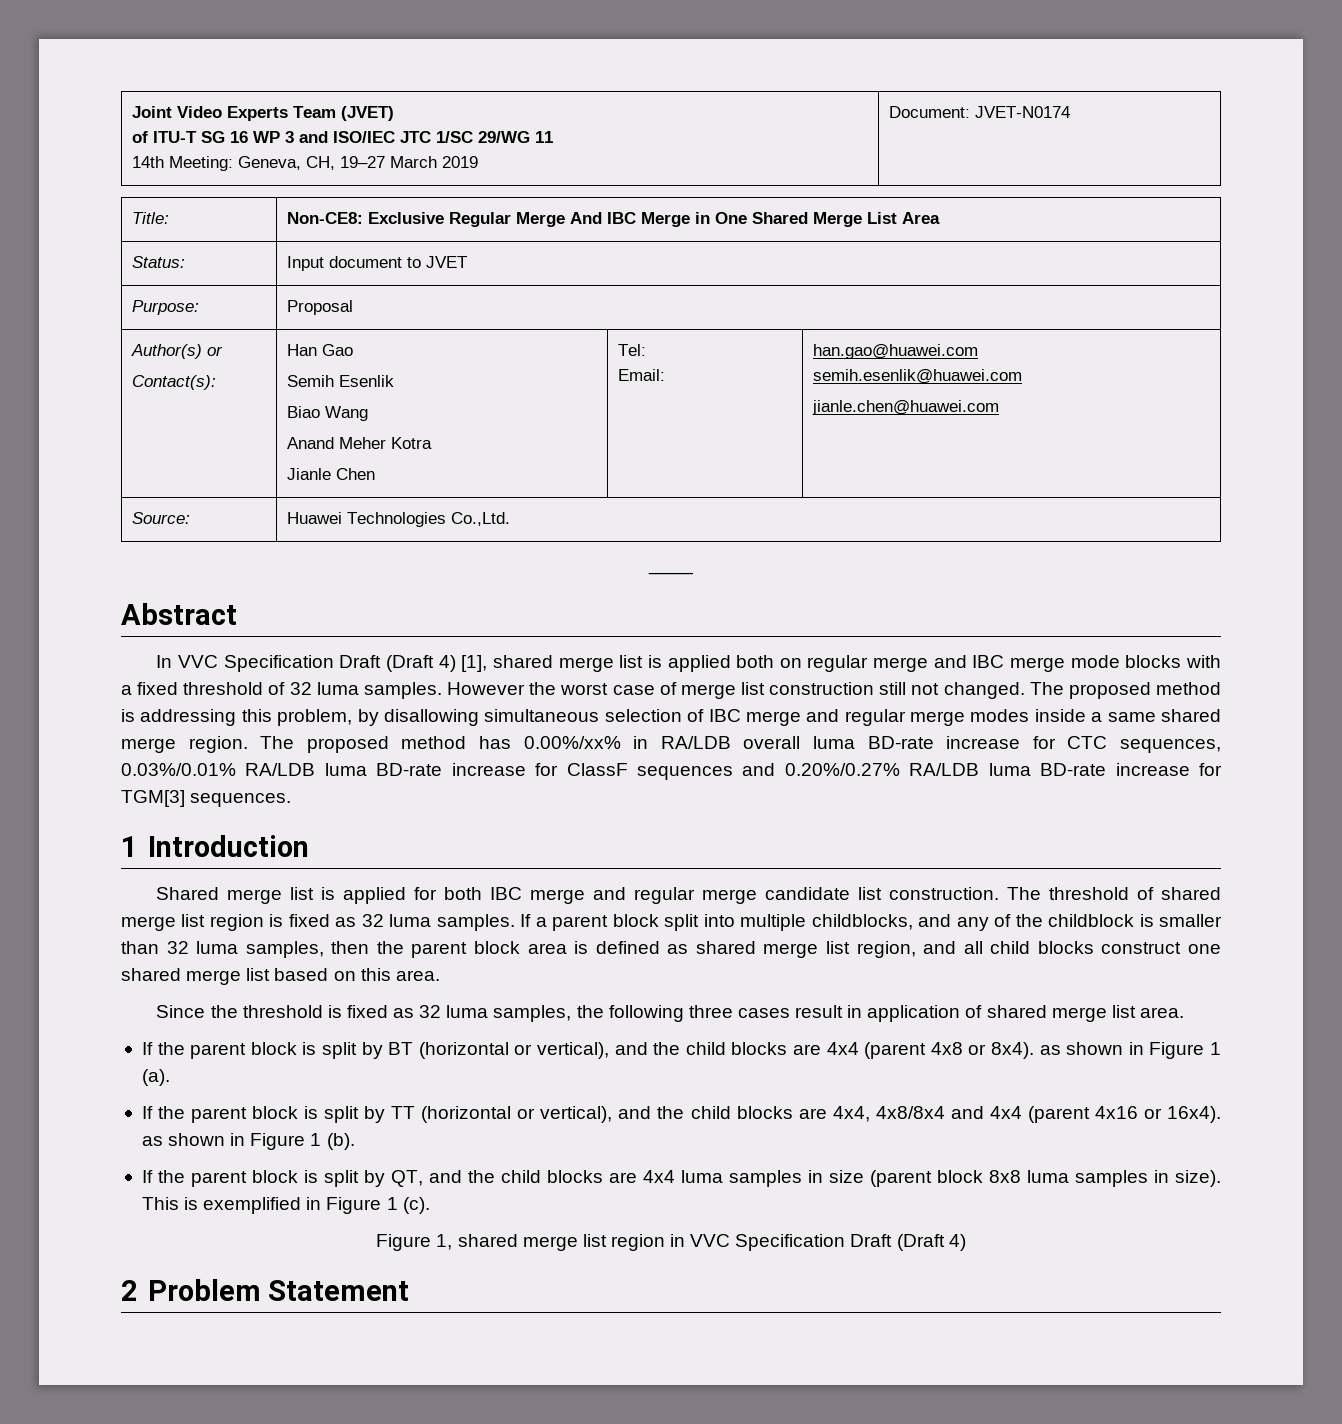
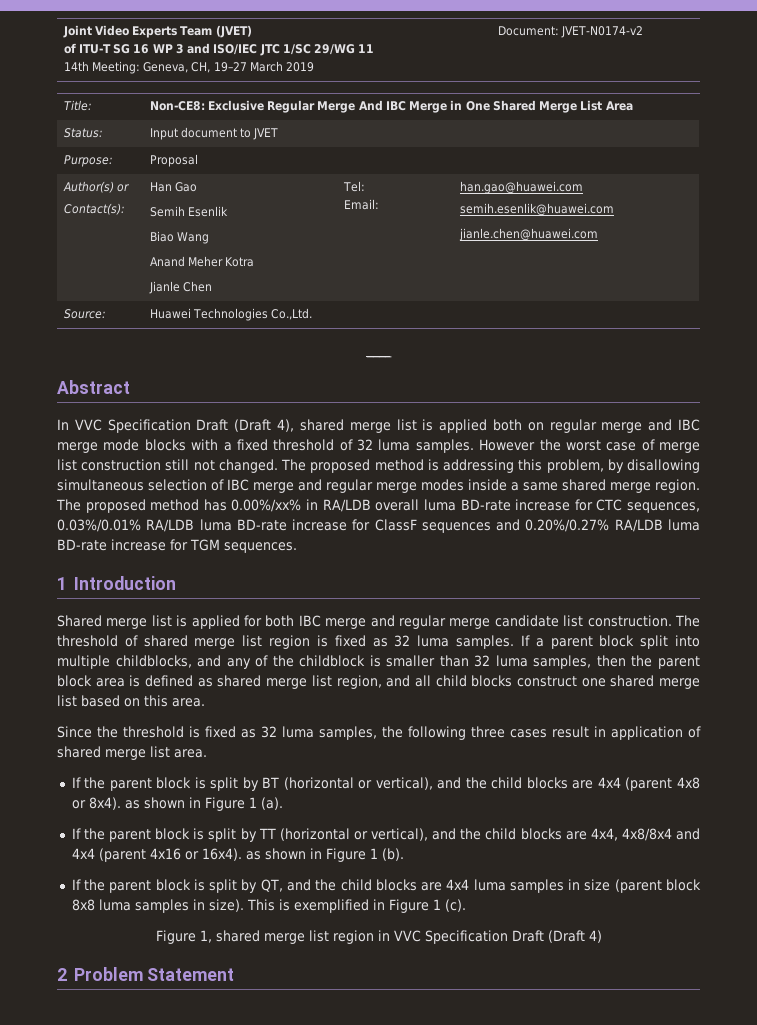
[974,106,1070,118] JVET-N0174 -> [560,26,643,38] JVET-N0174-v2
[438,655,488,672] 4) [1], -> [277,419,295,432] 4),
[121,790,185,807] TGM[3] -> [190,539,220,551] TGM

